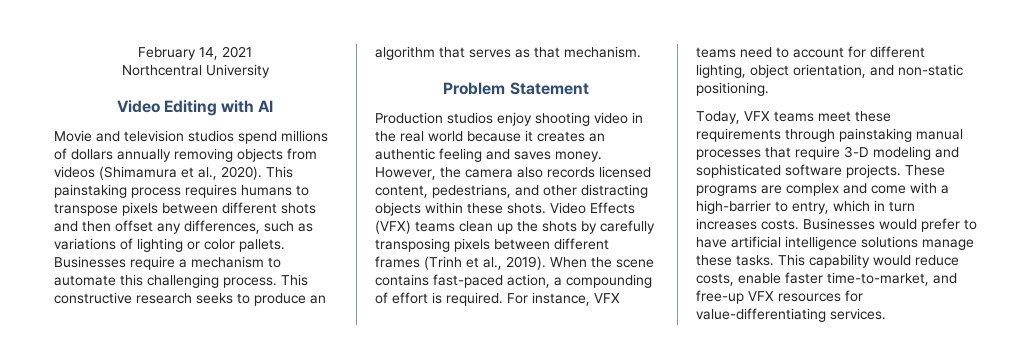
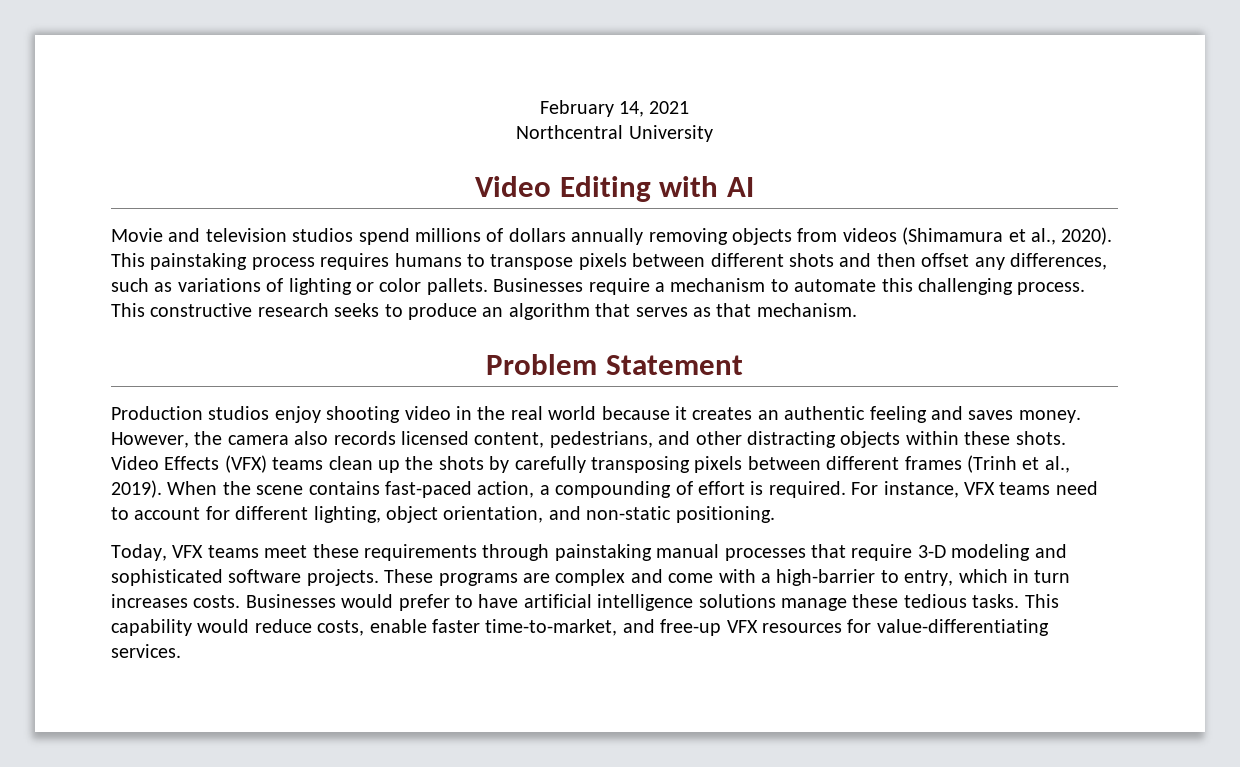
(732, 260) none -> [903,594,967,608] tedious

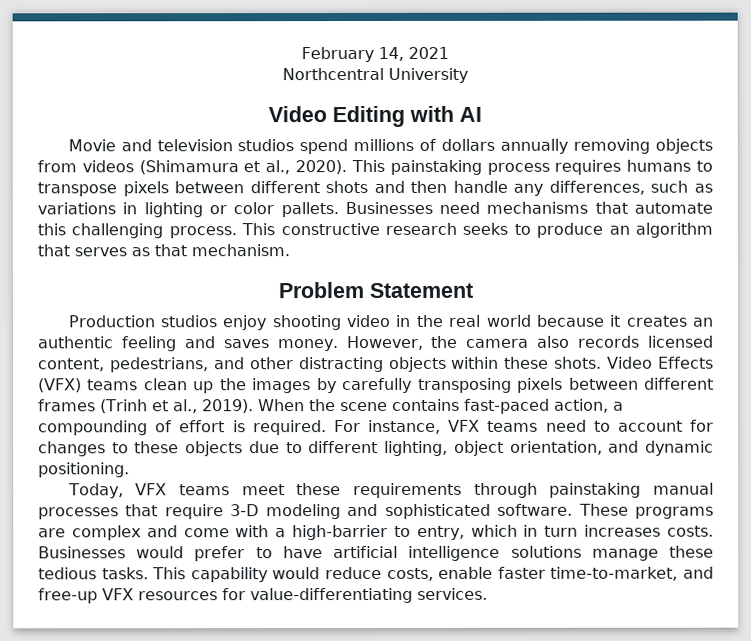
[921,253,970,267] offset -> [452,180,508,193] handle
[266,278,284,292] of -> [122,202,138,215] in
[588,278,789,295] require a mechanism to -> [439,201,628,214] need mechanisms that
[438,456,484,470] shots -> [252,378,312,394] images
(230, 513) none -> [38,441,303,457] changes to these objects due to
[586,506,672,520] non-static -> [645,440,715,456] dynamic
[228,569,379,586] software projects. -> [497,503,574,516] software.

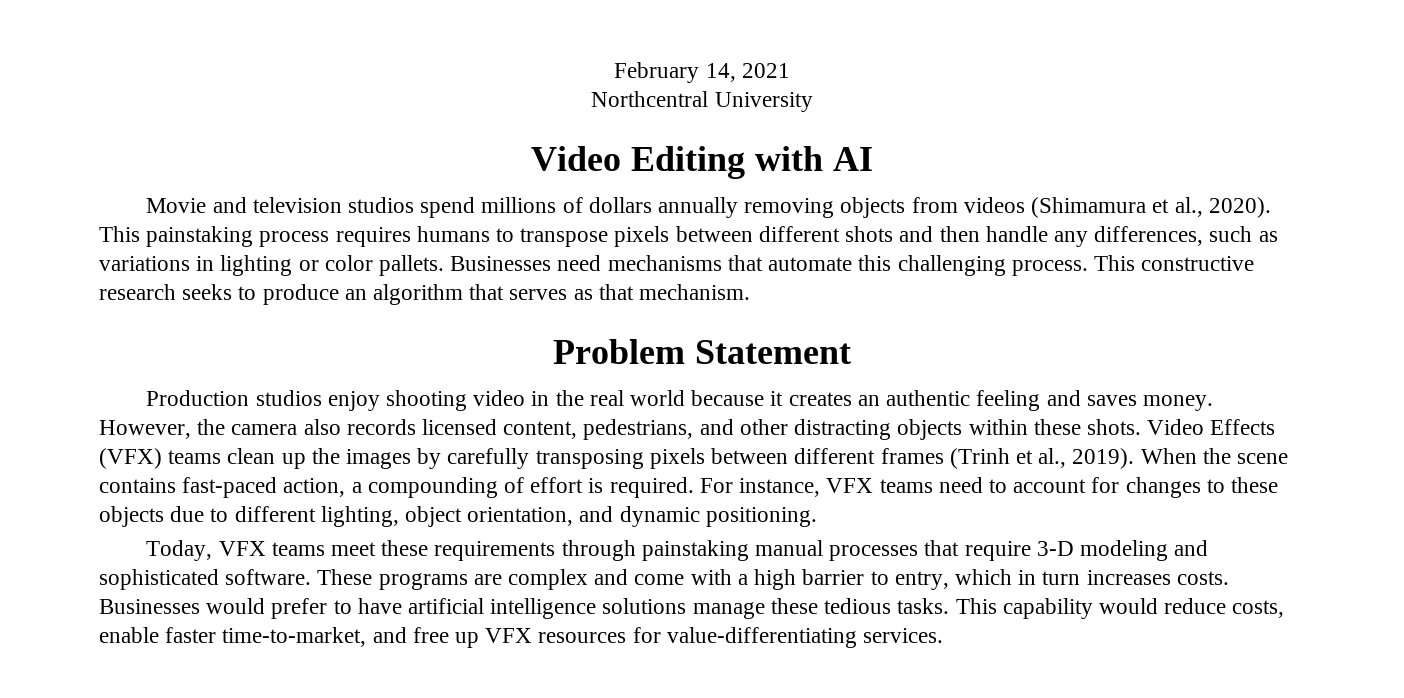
[292,524,389,541] high-barrier -> [754,569,865,590] high barrier
[38,588,98,604] free-up -> [412,627,480,648] free up

